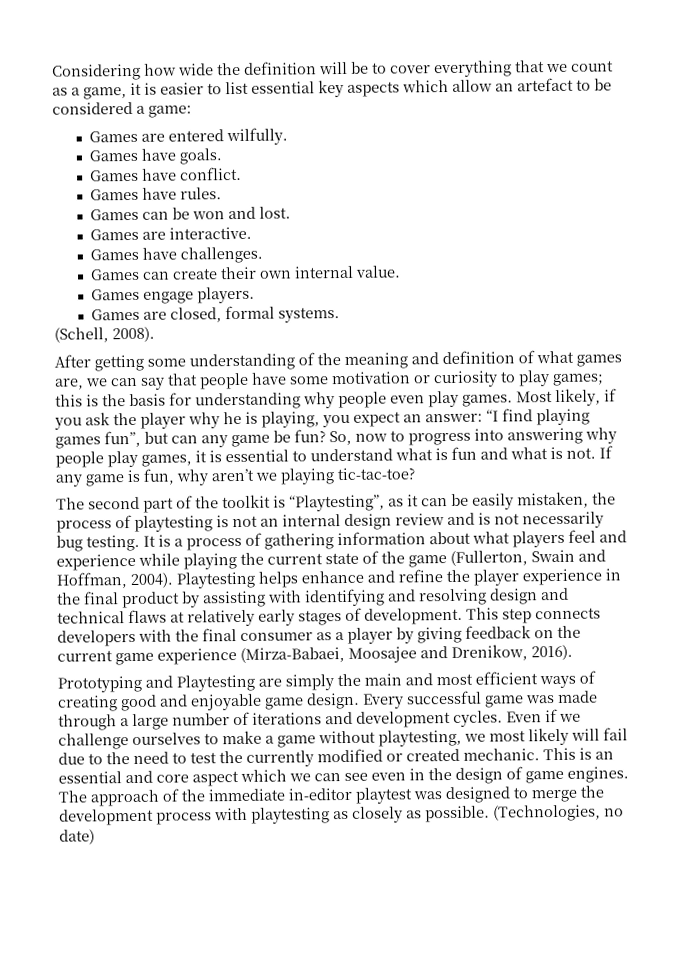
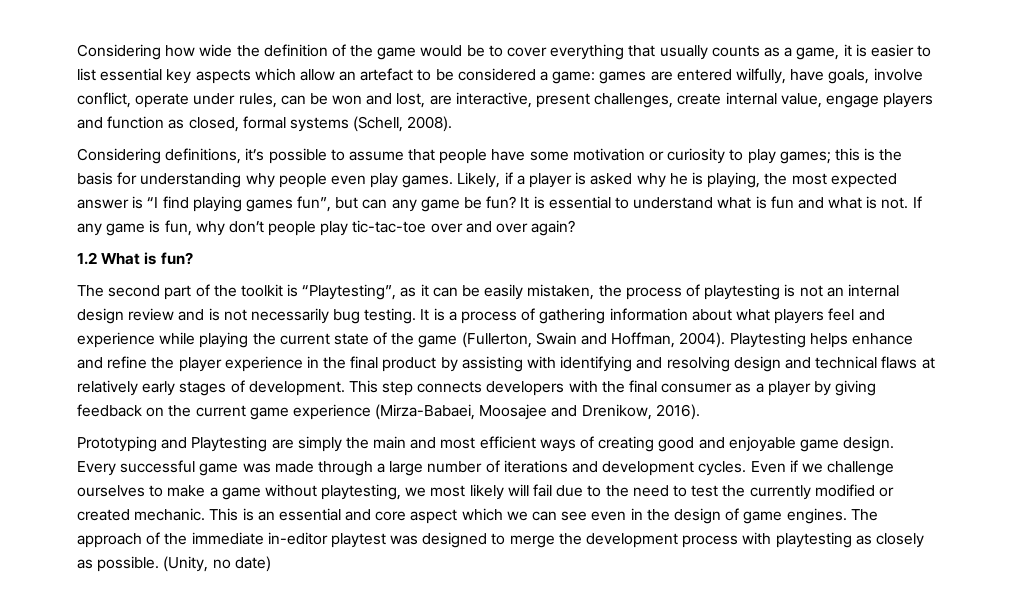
[319,61,348,75] will -> [331,44,463,60] of the game would
[546,60,614,73] we count -> [659,45,760,60] usually counts
[88,130,138,143] // Games -> [599,71,647,84] games
[225,127,288,146] [88,148,222,165] [89,166,242,182] [89,187,222,201] [89,206,291,221] [89,226,252,241] [89,246,263,264] [89,265,401,281] [90,286,255,304] [90,308,167,321] wilfully. // Games have goals. // Games have conflict. // Games have rules. // Games can be won and lost. // Games are interactive. // Games have challenges. // Games can create their own internal value. // Games engage players. // Games are -> [735,68,923,84] [77,92,934,108] [77,116,185,129] wilfully, have goals, involve conflict, operate under rules, can be won and lost, are interactive, present challenges, create internal value, engage players and function as
[277,307,340,323] systems. // -> [289,117,349,132] systems
[54,350,622,372] [55,377,165,390] After getting some understanding of the meaning and definition of what games are, we can say -> [77,148,404,164] Considering definitions, it’s possible to assume
[516,388,617,407] [54,411,483,430] Most likely, if you ask the player why he is playing, you expect an answer: -> [457,172,897,188] [77,196,144,209] Likely, if a player is asked why he is playing, the most expected answer is
[329,427,617,446] [55,450,207,468] So, now to progress into answering why people play games, it -> [520,197,530,209] It
[211,467,415,485] aren’t we playing tic-tac-toe? -> [228,220,576,236] [77,252,193,265] don’t people play tic-tac-toe over and over again? // 1.2 What is fun?
[493,804,601,822] (Technologies, -> [163,556,209,572] (Unity,

